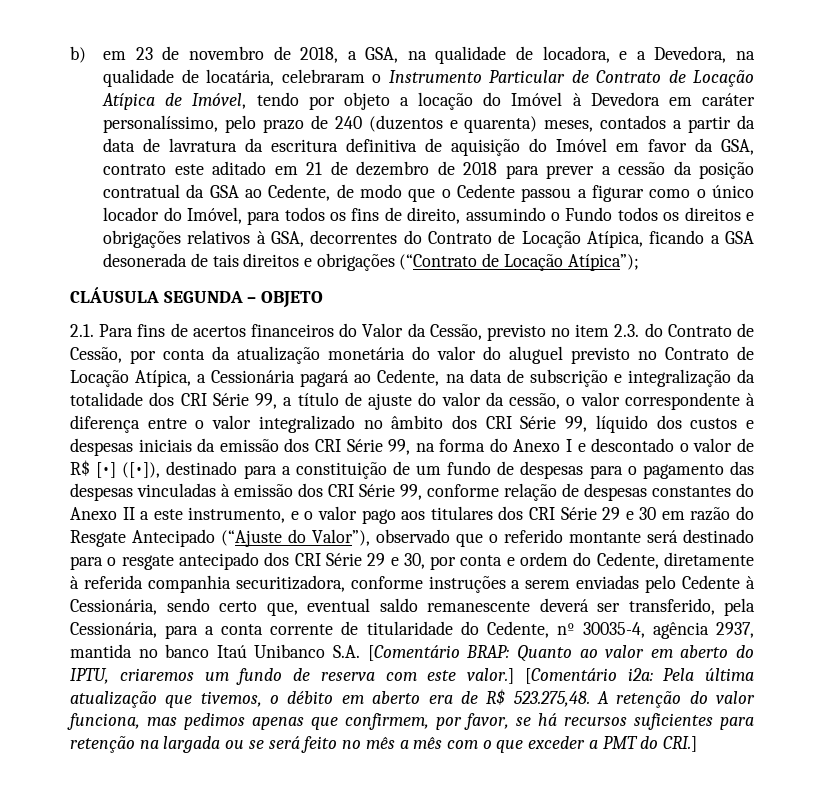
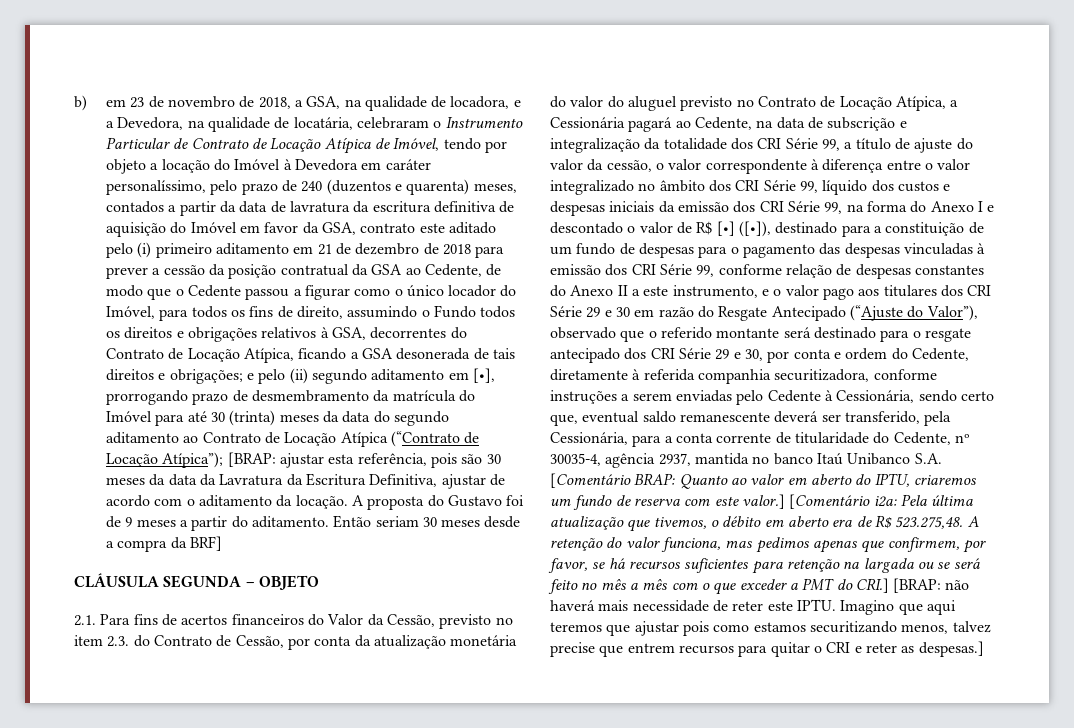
(267, 168) none -> [105,242,289,258] pelo (i) primeiro aditamento
[316,253,639,271] obrigações (“Contrato de Locação Atípica”); -> [169,368,495,384] [105,390,475,405] [105,410,449,426] [105,431,480,447] [105,452,501,468] [105,473,505,489] [105,495,525,510] [105,515,521,531] [105,536,222,552] obrigações; e pelo (ii) segundo aditamento em [•], prorrogando prazo de desmembramento da matrícula do Imóvel para até 30 (trinta) meses da data do segundo aditamento ao Contrato de Locação Atípica (“Contrato de Locação Atípica”); [BRAP: ajustar esta referência, pois são 30 meses da data da Lavratura da Escritura Definitiva, ajustar de acordo com o aditamento da locação. A proposta do Gustavo foi de 9 meses a partir do aditamento. Então seriam 30 meses desde a compra da BRF]
(698, 744) none -> [893,578,970,593] [550,599,956,615] [550,621,991,636] [550,641,984,657] [BRAP: não haverá mais necessidade de reter este IPTU. Imagino que aqui teremos que ajustar pois como estamos securitizando menos, talvez precise que entrem recursos para quitar o CRI e reter as despesas.]

